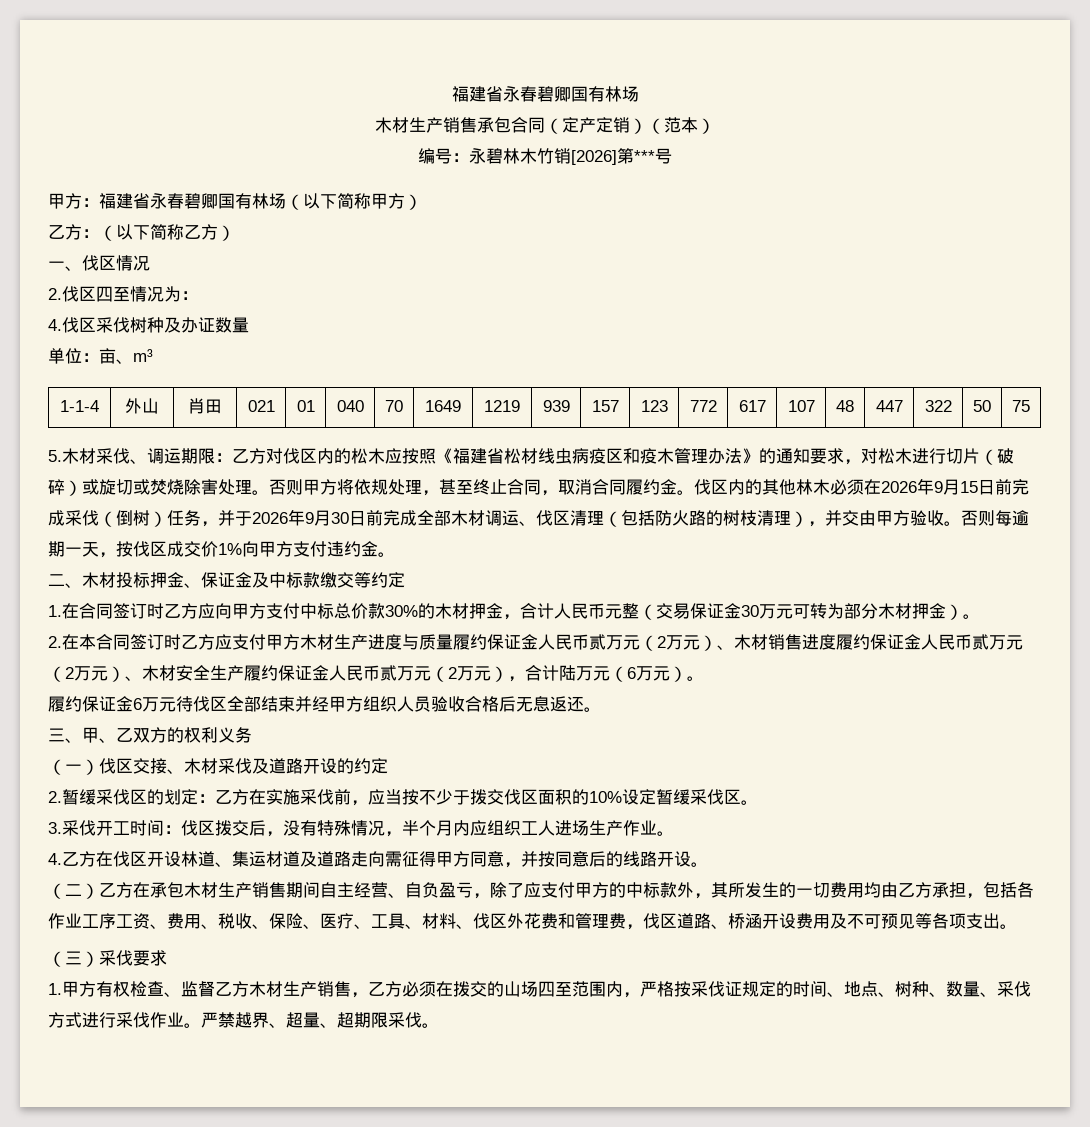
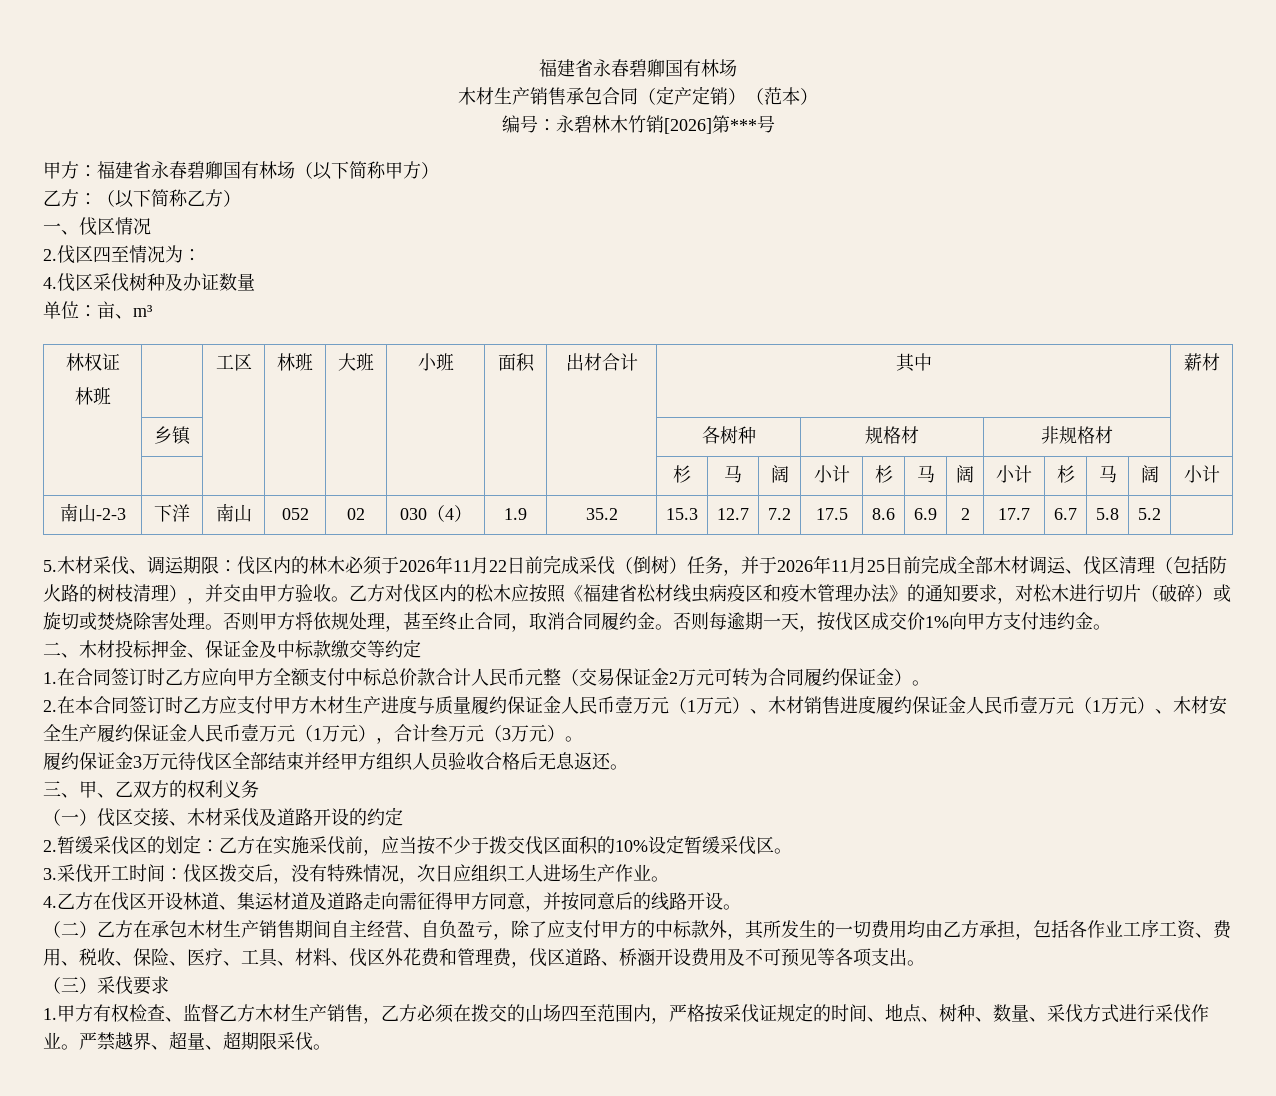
[60,400,99,412] [125,398,159,414] [188,398,222,414] [247,400,275,412] [296,400,315,412] [336,400,364,412] [385,400,403,412] [425,400,461,412] [484,400,520,412] [542,400,570,412] [591,400,619,412] [640,400,668,412] [689,400,717,412] [738,400,766,412] [787,400,815,412] [836,400,854,412] [875,400,903,412] [924,400,952,412] [973,400,991,412] [1012,400,1030,412] 1-1-4 | 外山 | 肖田 | 021 | 01 | 040 | 70 | 1649 | 1219 | 939 | 157 | 123 | 772 | 617 | 107 | 48 | 447 | 322 | 50 | 75 -> [65,353,120,371] [74,387,111,405] [215,353,252,371] [277,353,313,371] [338,353,374,371] [417,353,454,371] [497,353,535,372] [565,353,638,371] [895,353,932,372] [1183,353,1220,371] [154,426,191,445] [701,426,756,444] [865,426,919,444] [1041,426,1113,444] [673,465,691,483] [724,465,742,483] [770,465,789,483] [813,465,850,483] [874,465,893,483] [916,465,935,483] [956,465,974,483] [996,465,1032,483] [1056,465,1075,483] [1098,465,1117,483] [1140,465,1159,483] [1183,465,1220,483] [59,503,126,522] [154,504,190,522] [215,503,252,522] [281,508,309,520] [347,508,365,520] [399,505,472,522] [504,508,527,520] [585,508,618,520] [666,508,698,520] [717,508,749,520] [768,508,791,520] [815,508,848,520] [872,508,895,520] [914,508,937,520] [960,508,970,520] [998,508,1030,520] [1054,508,1077,520] [1096,508,1119,520] [1138,508,1161,520] 林权证 // 林班 | | 工区 | 林班 | 大班 | 小班 | 面积 | 出材合计 | 其中 | 薪材 // | 乡镇 | | | | | | | 各树种 | 规格材 | 非规格材 | // | | | | | | | | 杉 | 马 | 阔 | 小计 | 杉 | 马 | 阔 | 小计 | 杉 | 马 | 阔 | 小计 // 南山-2-3 | 下洋 | 南山 | 052 | 02 | 030（4） | 1.9 | 35.2 | 15.3 | 12.7 | 7.2 | 17.5 | 8.6 | 6.9 | 2 | 17.7 | 6.7 | 5.8 | 5.2 |
(232, 457) none -> [237,555,1227,576] [43,584,349,604] 伐区内的林木必须于2026年11月22日前完成采伐（倒树）任务，并于2026年11月25日前完成全部木材调运、伐区清理（包括防火路的树枝清理），并交由甲方验收。
[694,478,1029,495] [48,509,961,527] 伐区内的其他林木必须在2026年9月15日前完成采伐（倒树）任务，并于2026年9月30日前完成全部木材调运、伐区清理（包括防火路的树枝清理），并交由甲方验收。 -> (673, 627) none
(266, 611) none -> [273,668,310,687] 全额
[385,603,520,620] 30%的木材押金， -> (435, 677) none
[741,605,759,617] 30 -> [669,672,678,684] 2
[844,603,929,619] 部分木材押 -> [768,668,876,686] 合同履约保证
[589,634,666,651] 贰万元（2 -> [615,696,696,714] 壹万元（1
[972,634,1023,650] [48,666,74,682] 贰万元（2 -> [1020,696,1101,714] 壹万元（1
[380,665,636,682] 贰万元（2万元），合计陆万元（6 -> [241,724,511,744] 壹万元（1万元），合计叁万元（3
[133,698,142,710] 6 -> [133,756,142,768] 3
[402,820,470,836] 半个月内 -> [417,864,453,882] 次日

